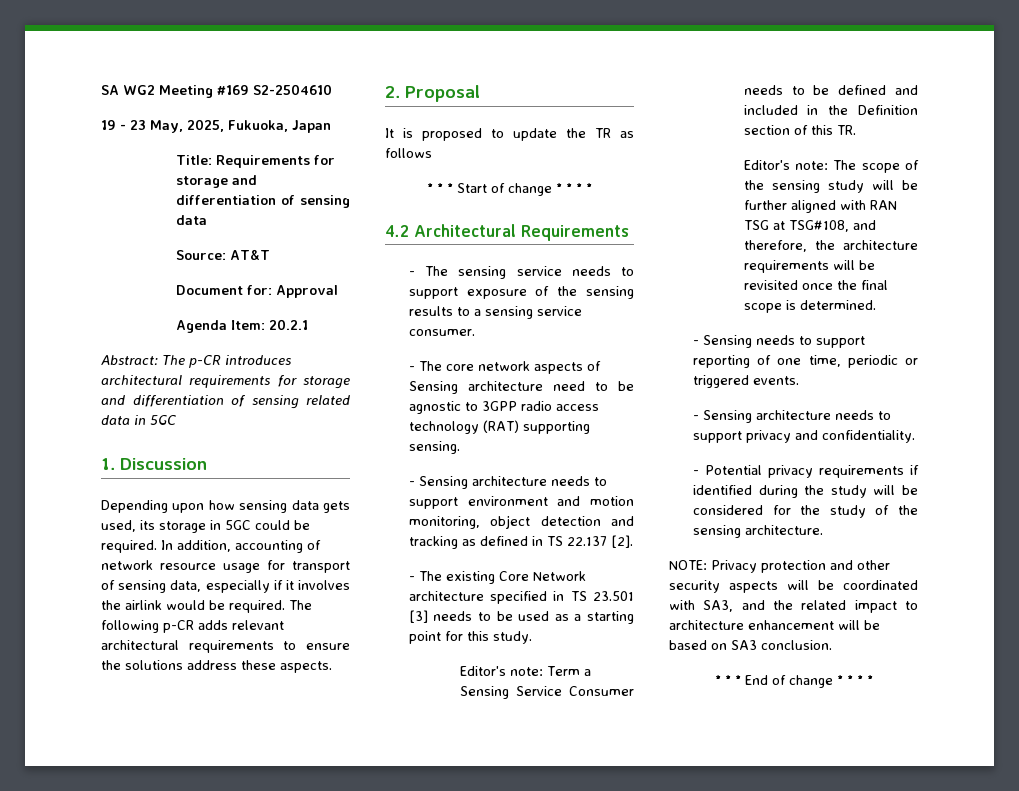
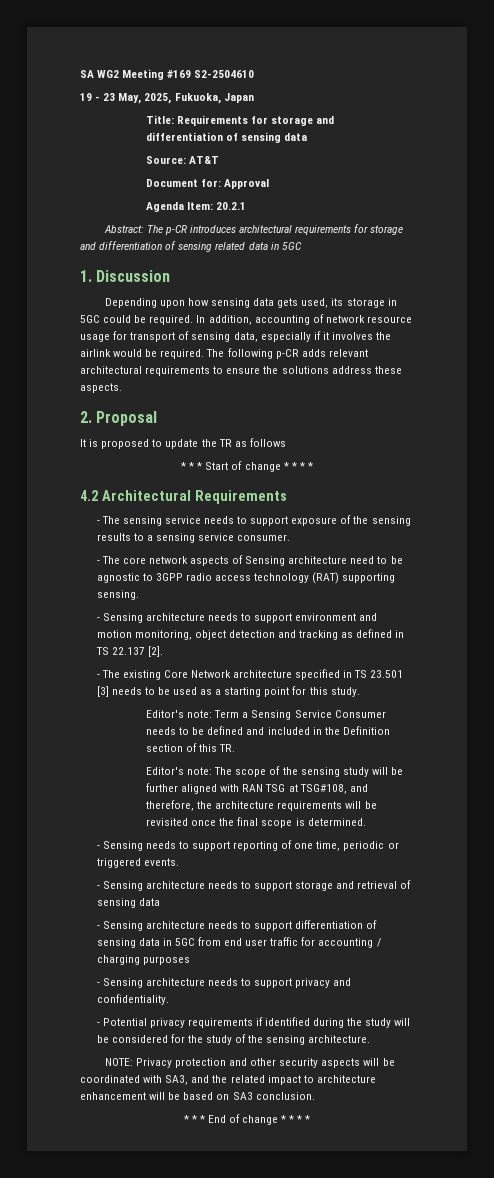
(799, 380) none -> [96,880,412,891] [96,898,160,908] [96,920,378,931] [96,937,381,948] [96,955,190,965] // - Sensing architecture needs to support storage and retrieval of sensing data // - Sensing architecture needs to support differentiation of sensing data in 5GC from end user traffic for accounting / charging purposes

